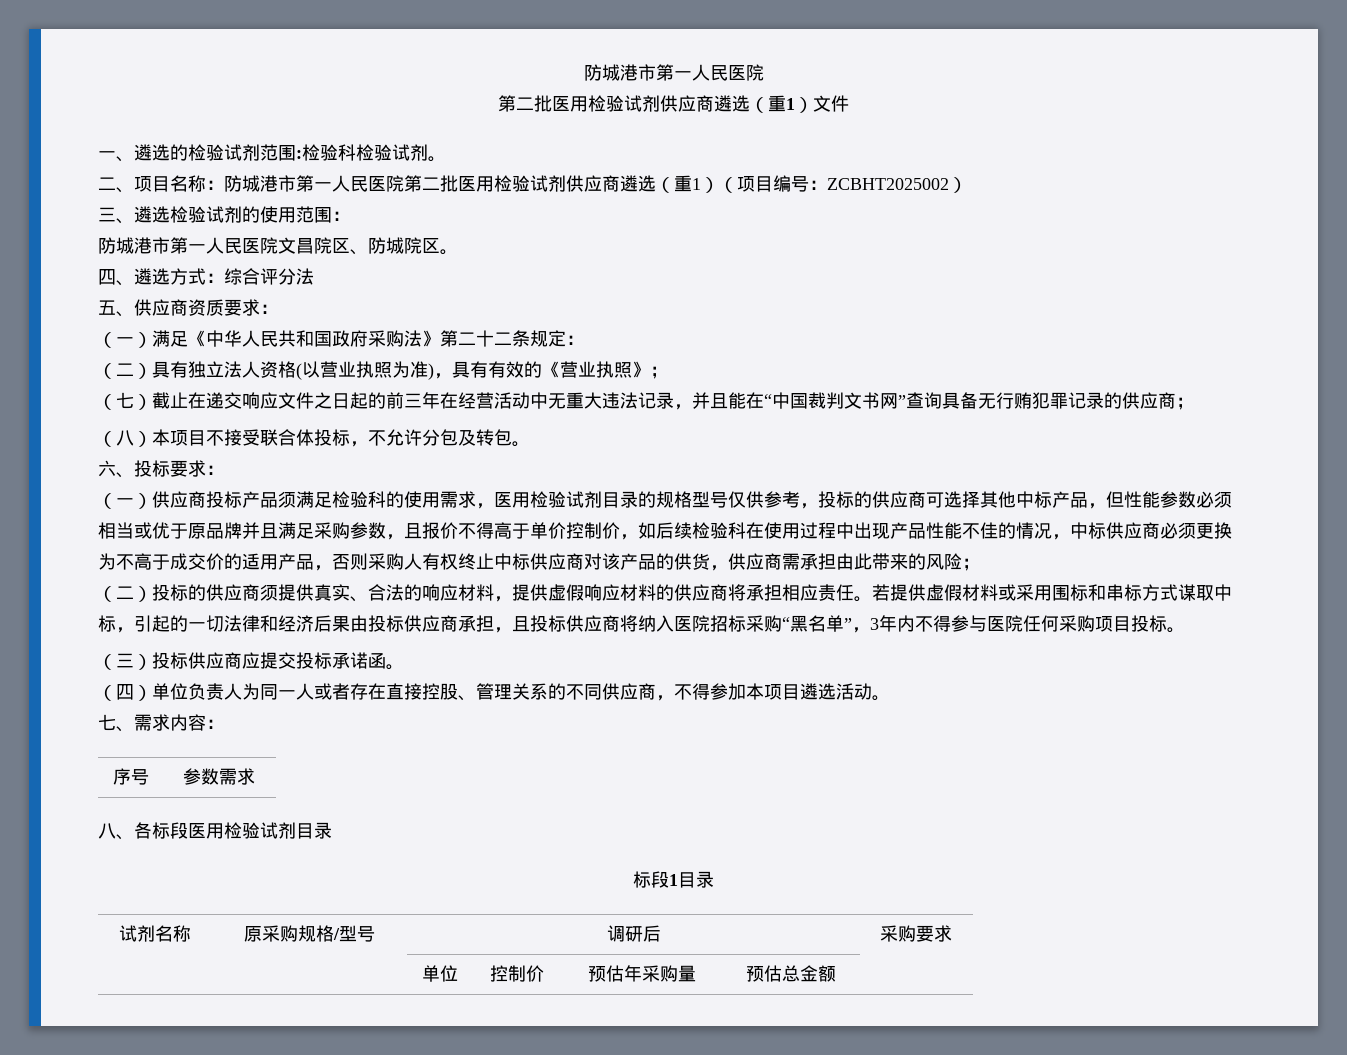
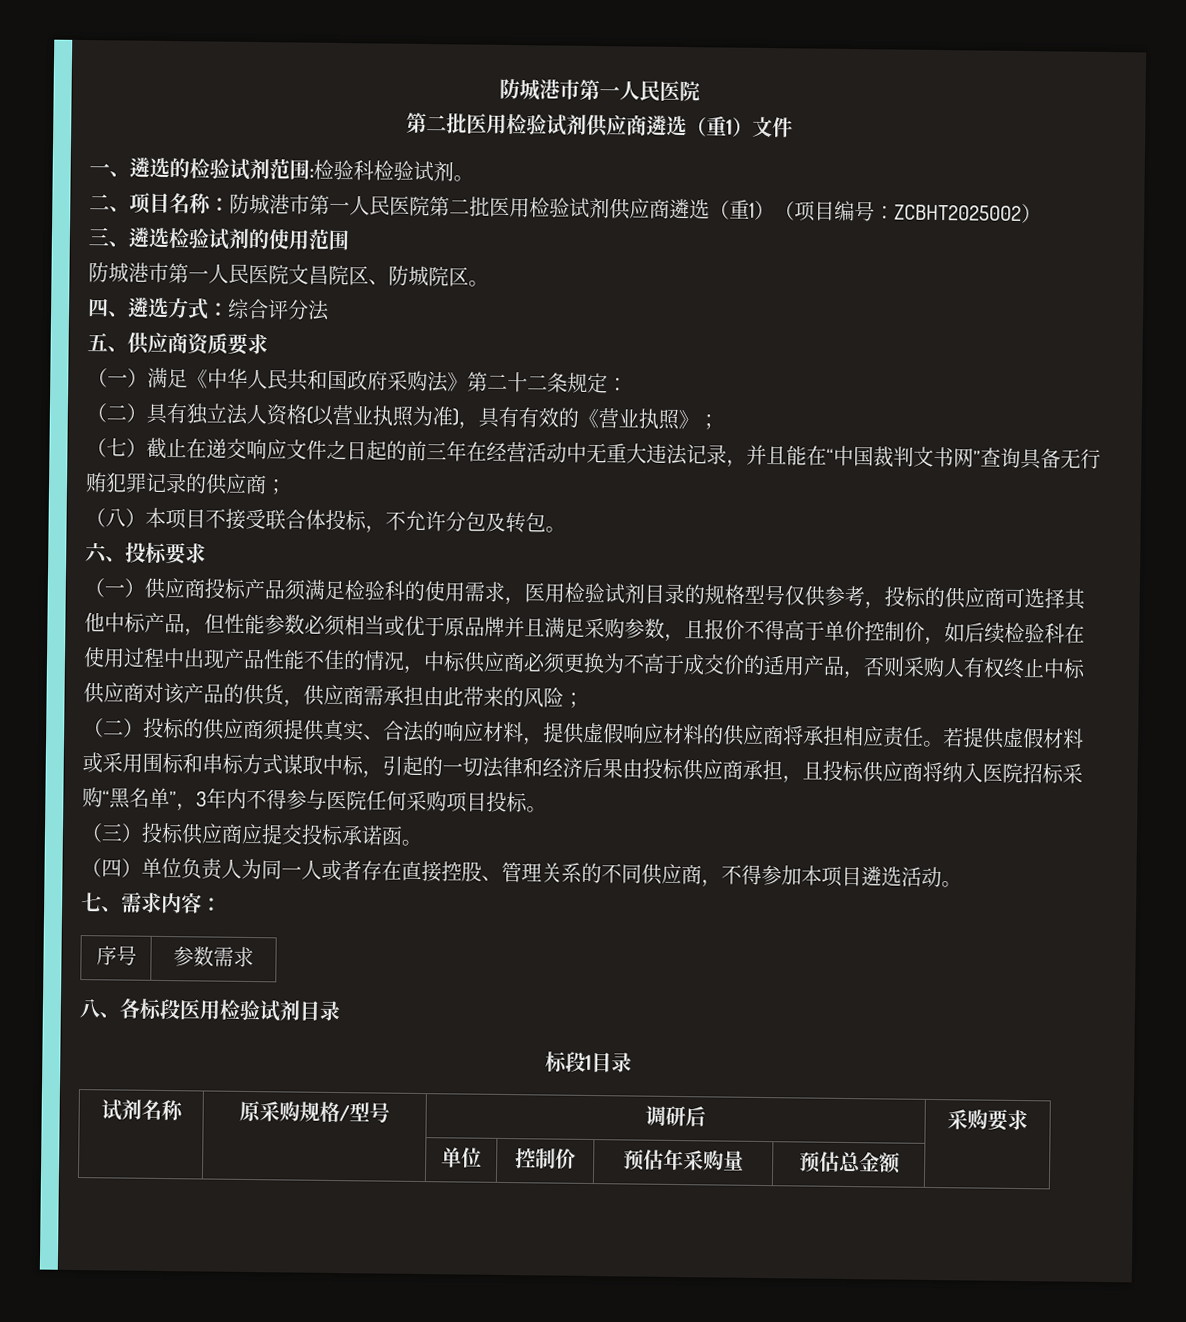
[332,211,350,221] ： -> (350, 240) none
[260,304,278,314] ： -> (268, 344) none
[206,465,224,475] ： -> (206, 553) none

